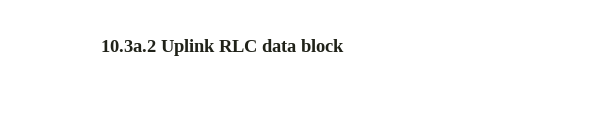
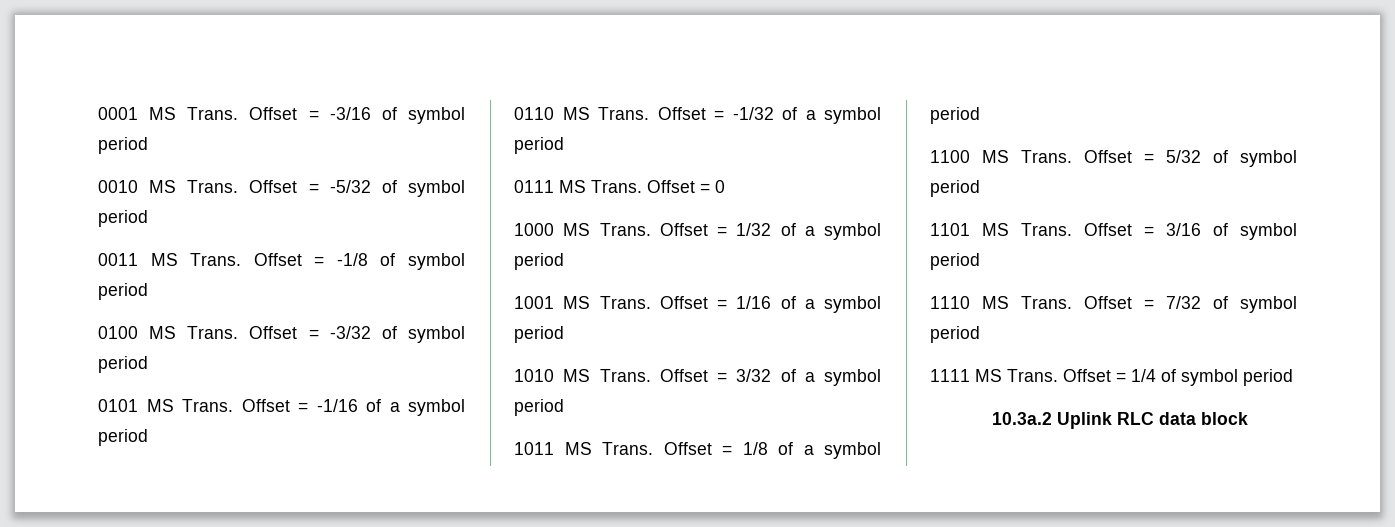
(100, 46) none -> [98,107,465,124] [98,137,148,154] [98,180,465,197] [98,210,148,227] [98,253,465,270] [98,283,148,300] [98,326,465,343] [98,356,148,373] [98,399,465,416] [98,429,148,446] [514,107,881,124] [514,137,564,154] [514,180,725,193] [514,223,881,240] [514,253,564,270] [514,296,881,313] [514,326,564,343] [514,369,881,386] [514,399,564,416] [514,442,881,459] [930,107,980,124] [930,150,1297,167] [930,180,980,197] [930,223,1297,240] [930,253,980,270] [930,296,1297,313] [930,326,980,343] [930,369,1293,386] 0001 MS Trans. Offset = -3/16 of symbol period // 0010 MS Trans. Offset = -5/32 of symbol period // 0011 MS Trans. Offset = -1/8 of symbol period // 0100 MS Trans. Offset = -3/32 of symbol period // 0101 MS Trans. Offset = -1/16 of a symbol period // 0110 MS Trans. Offset = -1/32 of a symbol period // 0111 MS Trans. Offset = 0 // 1000 MS Trans. Offset = 1/32 of a symbol period // 1001 MS Trans. Offset = 1/16 of a symbol period // 1010 MS Trans. Offset = 3/32 of a symbol period // 1011 MS Trans. Offset = 1/8 of a symbol period // 1100 MS Trans. Offset = 5/32 of symbol period // 1101 MS Trans. Offset = 3/16 of symbol period // 1110 MS Trans. Offset = 7/32 of symbol period // 1111 MS Trans. Offset = 1/4 of symbol period //

